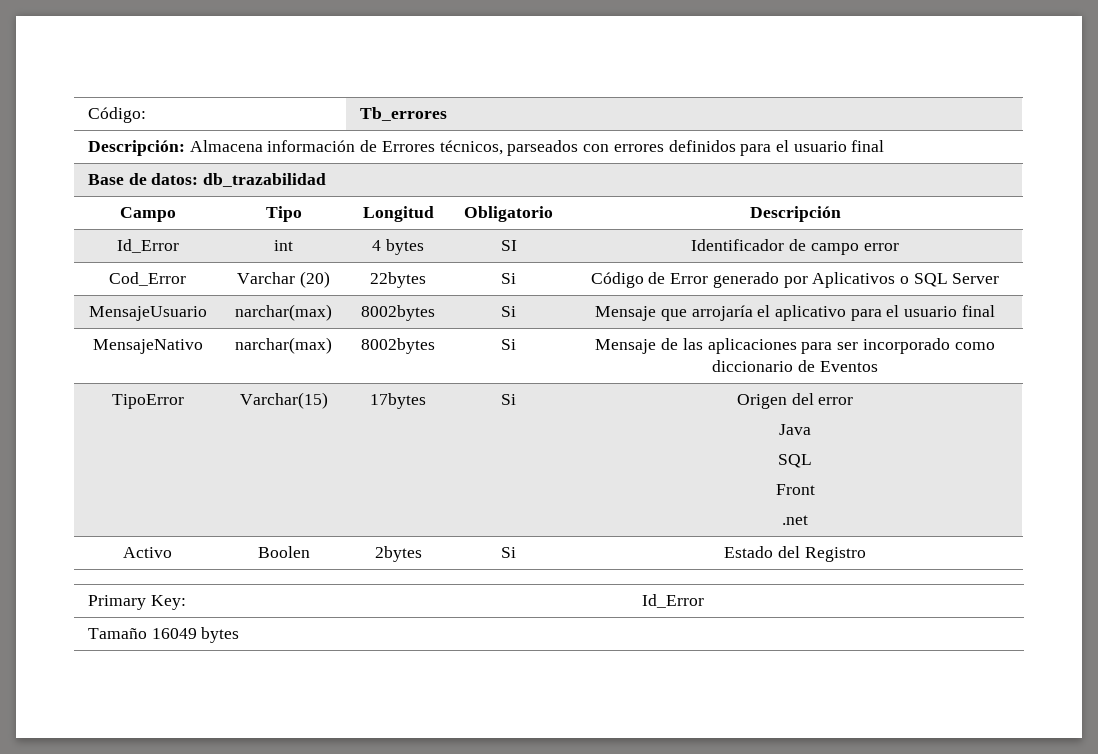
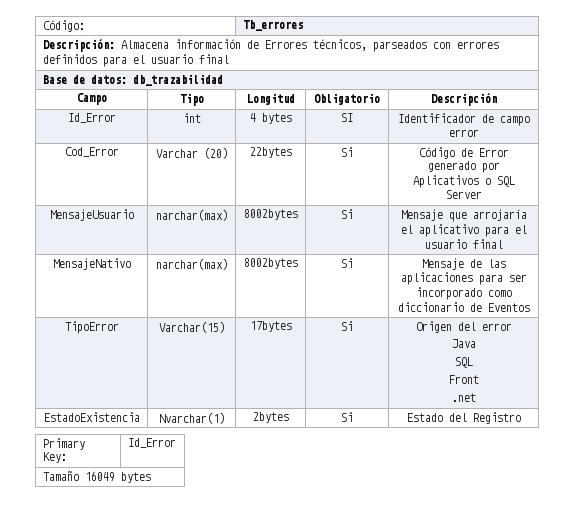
[123,547,172,558] [257,546,310,558] Activo | Boolen -> [43,412,140,422] [158,412,225,424] EstadoExistencia | Nvarchar(1)

